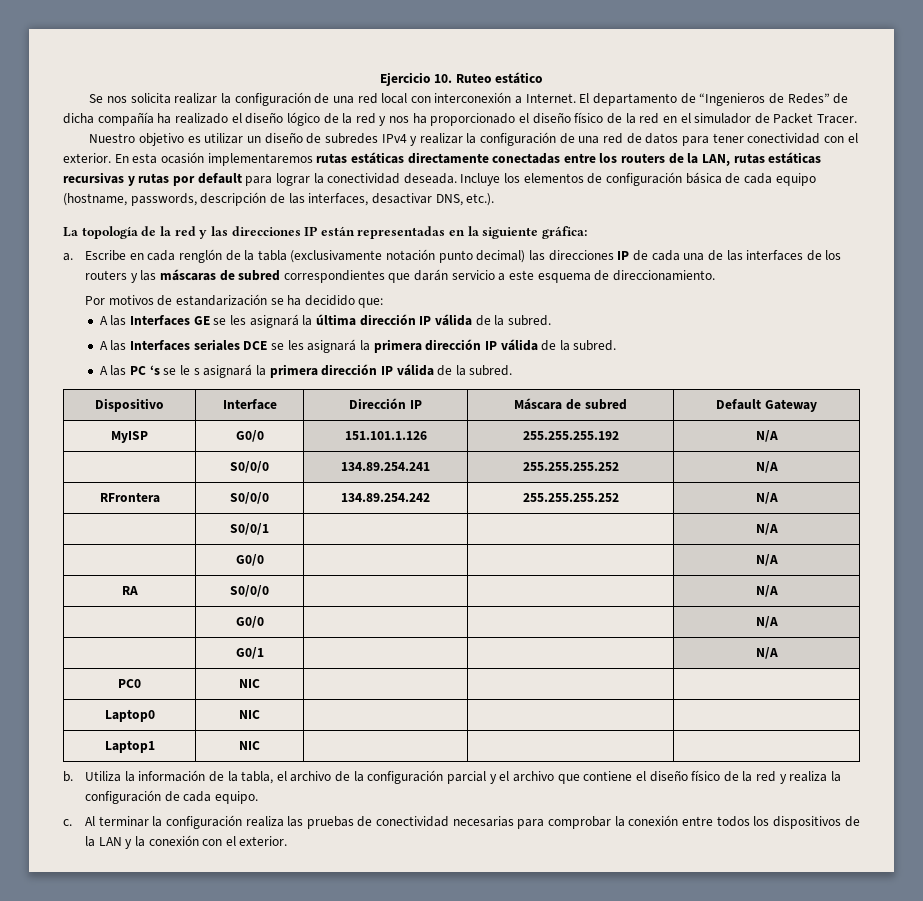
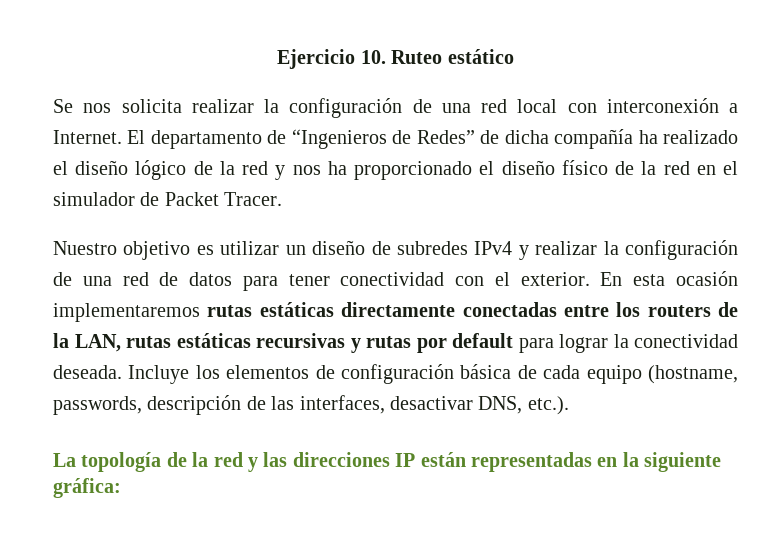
[63,249,842,263] [84,269,715,283] [84,294,384,308] [99,314,551,328] [99,339,617,353] [99,364,513,378] [95,398,164,412] [222,399,277,410] [349,398,422,409] [514,398,627,410] [716,399,817,412] [111,431,148,443] [235,430,264,442] [344,431,427,440] [522,431,619,440] [755,430,778,442] [230,461,269,473] [341,462,430,471] [522,462,619,471] [755,461,778,473] [99,492,160,503] [230,492,269,504] [341,493,430,502] [522,493,619,502] [755,492,778,504] [230,523,269,535] [755,523,778,535] [235,554,264,566] [755,554,778,566] [121,586,138,595] [230,585,269,597] [755,585,778,597] [235,616,264,628] [755,616,778,628] [235,647,264,659] [755,647,778,659] [118,679,141,688] [239,679,260,688] [104,709,155,722] [239,710,260,719] [104,740,155,753] [239,741,260,750] [63,770,842,784] [84,790,258,804] [63,815,860,829] [84,835,288,849] // a. Escribe en cada renglón de la tabla (exclusivamente notación punto decimal) las direcciones IP de cada una de las interfaces de los routers y las máscaras de subred correspondientes que darán servicio a este esquema de direccionamiento. // Por motivos de estandarización se ha decidido que: // A las Interfaces GE se les asignará la última dirección IP válida de la subred. // A las Interfaces seriales DCE se les asignará la primera dirección IP válida de la subred. // A las PC ‘s se le s asignará la primera dirección IP válida de la subred. // Dispositivo | Interface | Dirección IP | Máscara de subred | Default Gateway // MyISP | G0/0 | 151.101.1.126 | 255.255.255.192 | N/A // | S0/0/0 | 134.89.254.241 | 255.255.255.252 | N/A // RFrontera | S0/0/0 | 134.89.254.242 | 255.255.255.252 | N/A // | S0/0/1 | | | N/A // | G0/0 | | | N/A // RA | S0/0/0 | | | N/A // | G0/0 | | | N/A // | G0/1 | | | N/A // PC0 | NIC | | | // Laptop0 | NIC | | | // Laptop1 | NIC | | | // b. Utiliza la información de la tabla, el archivo de la configuración parcial y el archivo que contiene el diseño físico de la red y realiza la configuración de cada equipo. // c. Al terminar la configuración realiza las pruebas de conectividad necesarias para comprobar la conexión entre todos los dispositivos de la LAN y la conexión con el exterior. -> (121, 488) none

